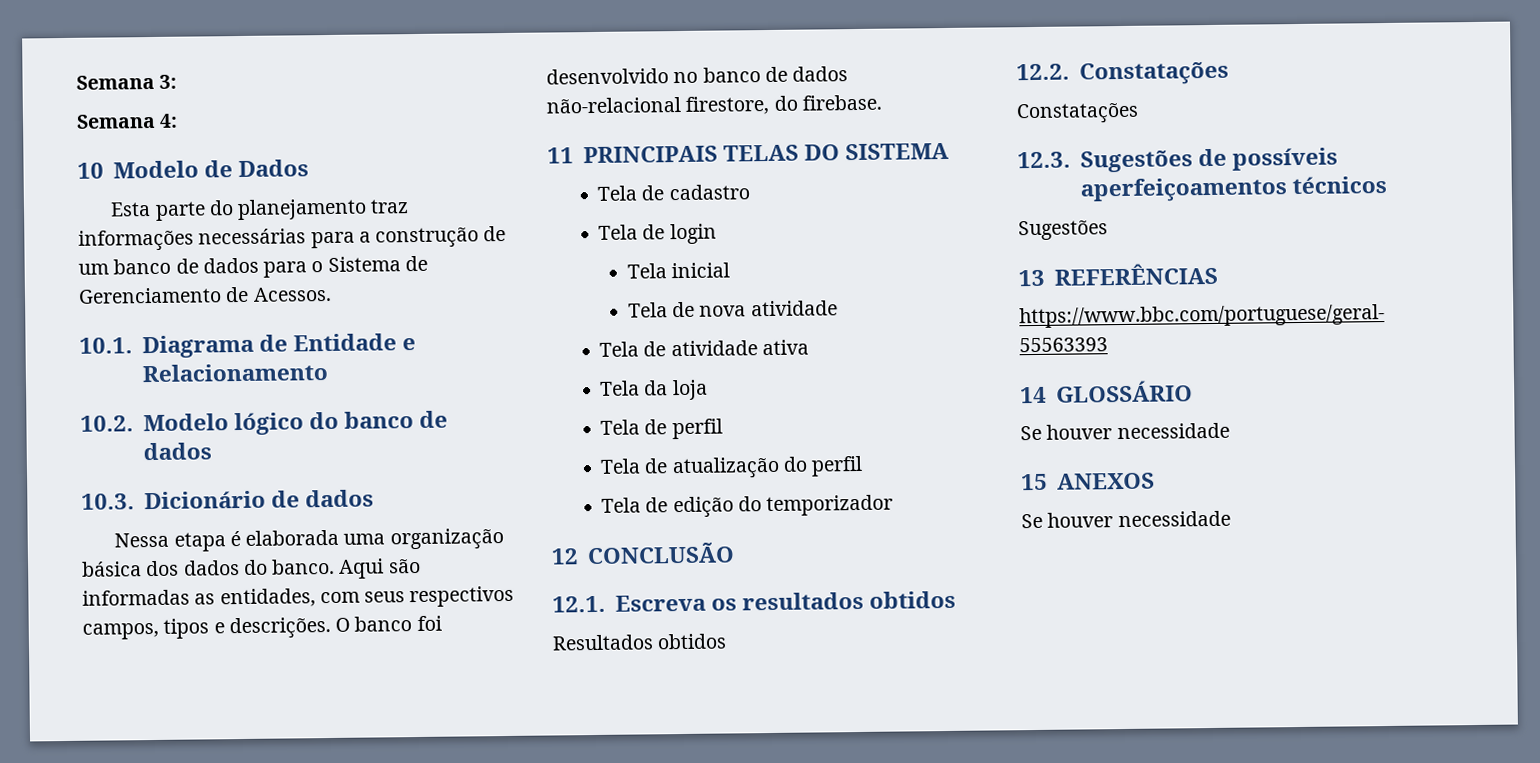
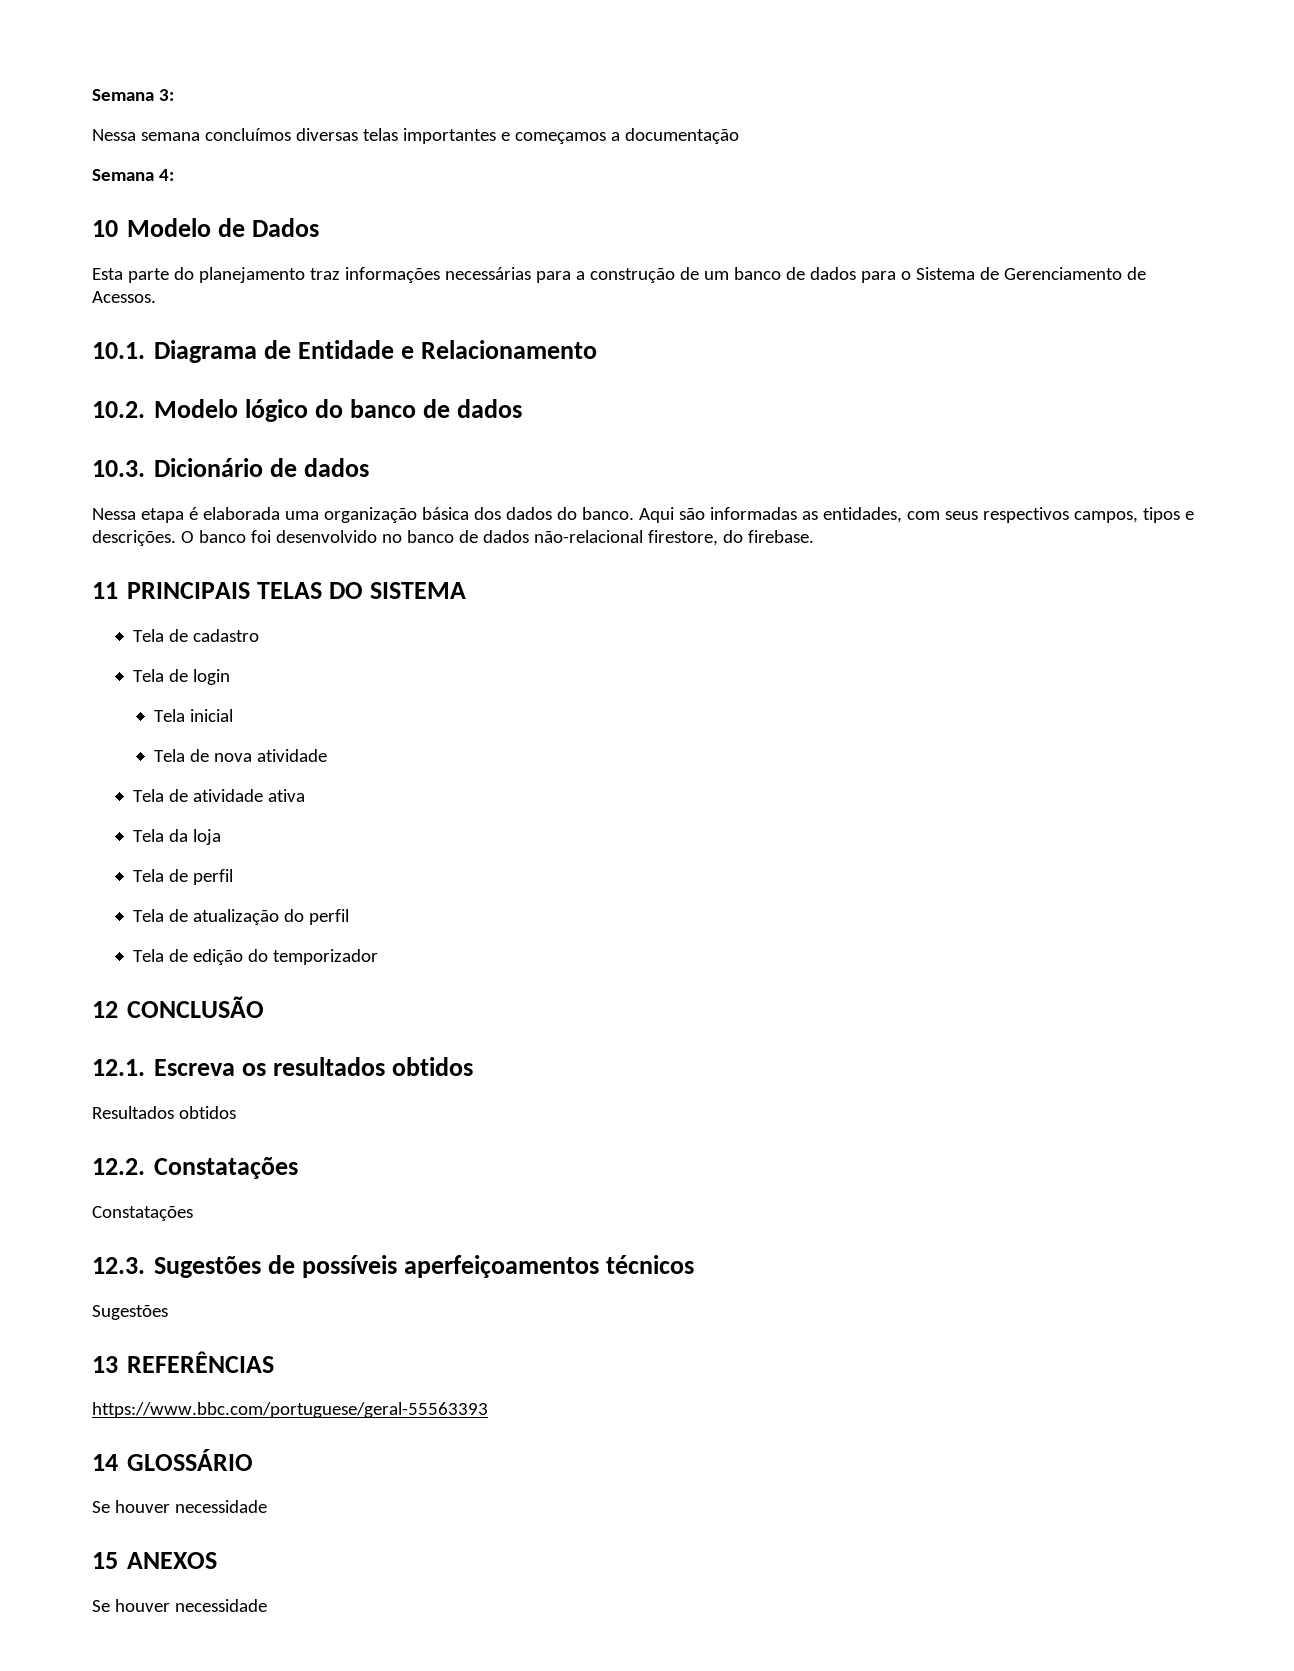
(178, 81) none -> [92,128,739,144] // Nessa semana concluímos diversas telas importantes e começamos a documentação

